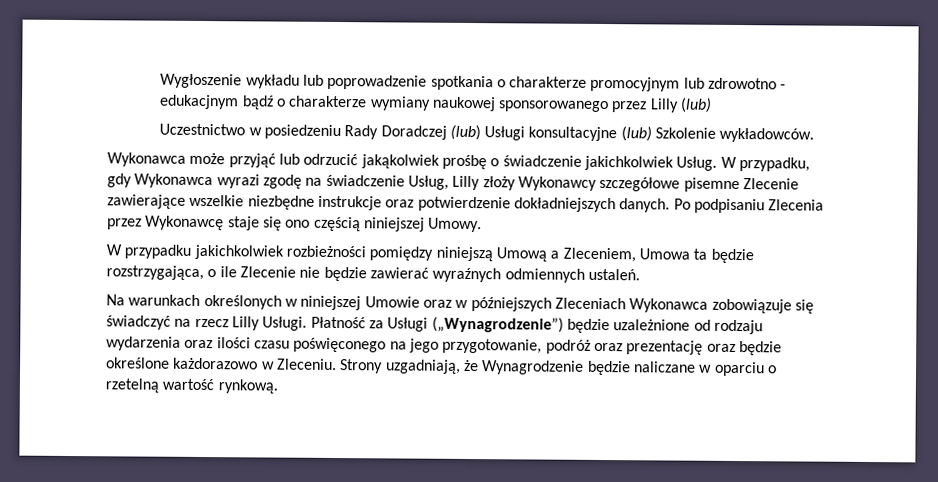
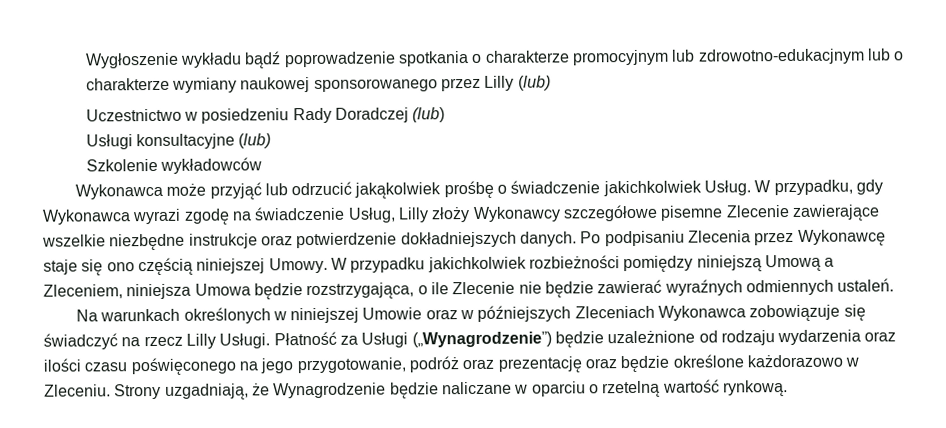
[302,74,324,86] lub -> [244,51,282,69] bądź
[708,77,787,90] [159,94,274,110] zdrowotno - edukacjnym bądź -> [697,48,891,65] zdrowotno-edukacjnym lub
(481, 132) none -> (446, 115) //
[655,127,815,143] Szkolenie wykładowców. -> [85,157,263,174] // Szkolenie wykładowców
(483, 225) // -> (328, 265) none
[638,248,708,260] Umowa ta -> [126,283,251,300] niniejsza Umowa

